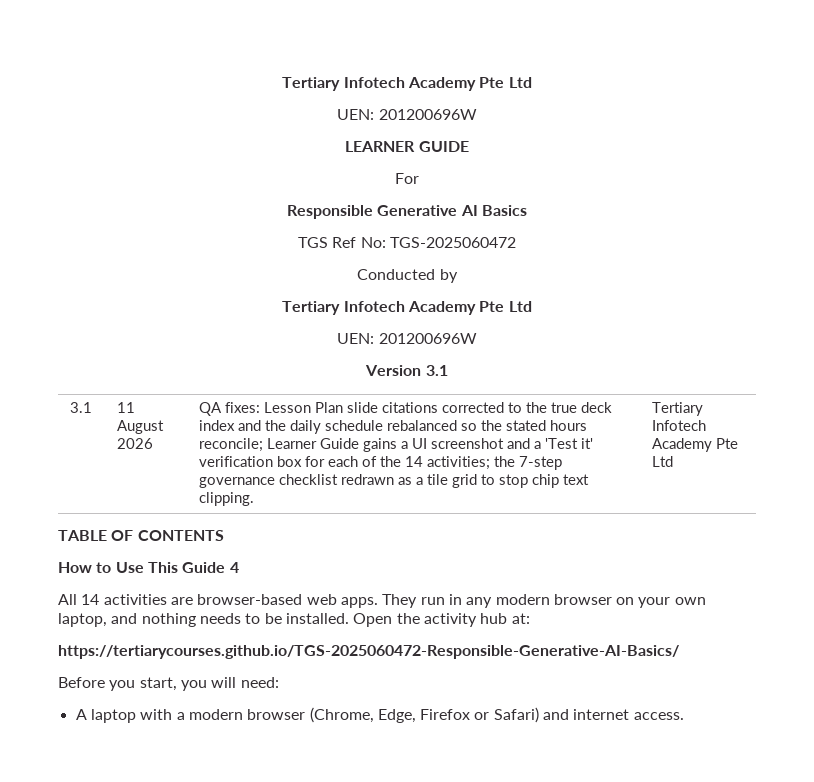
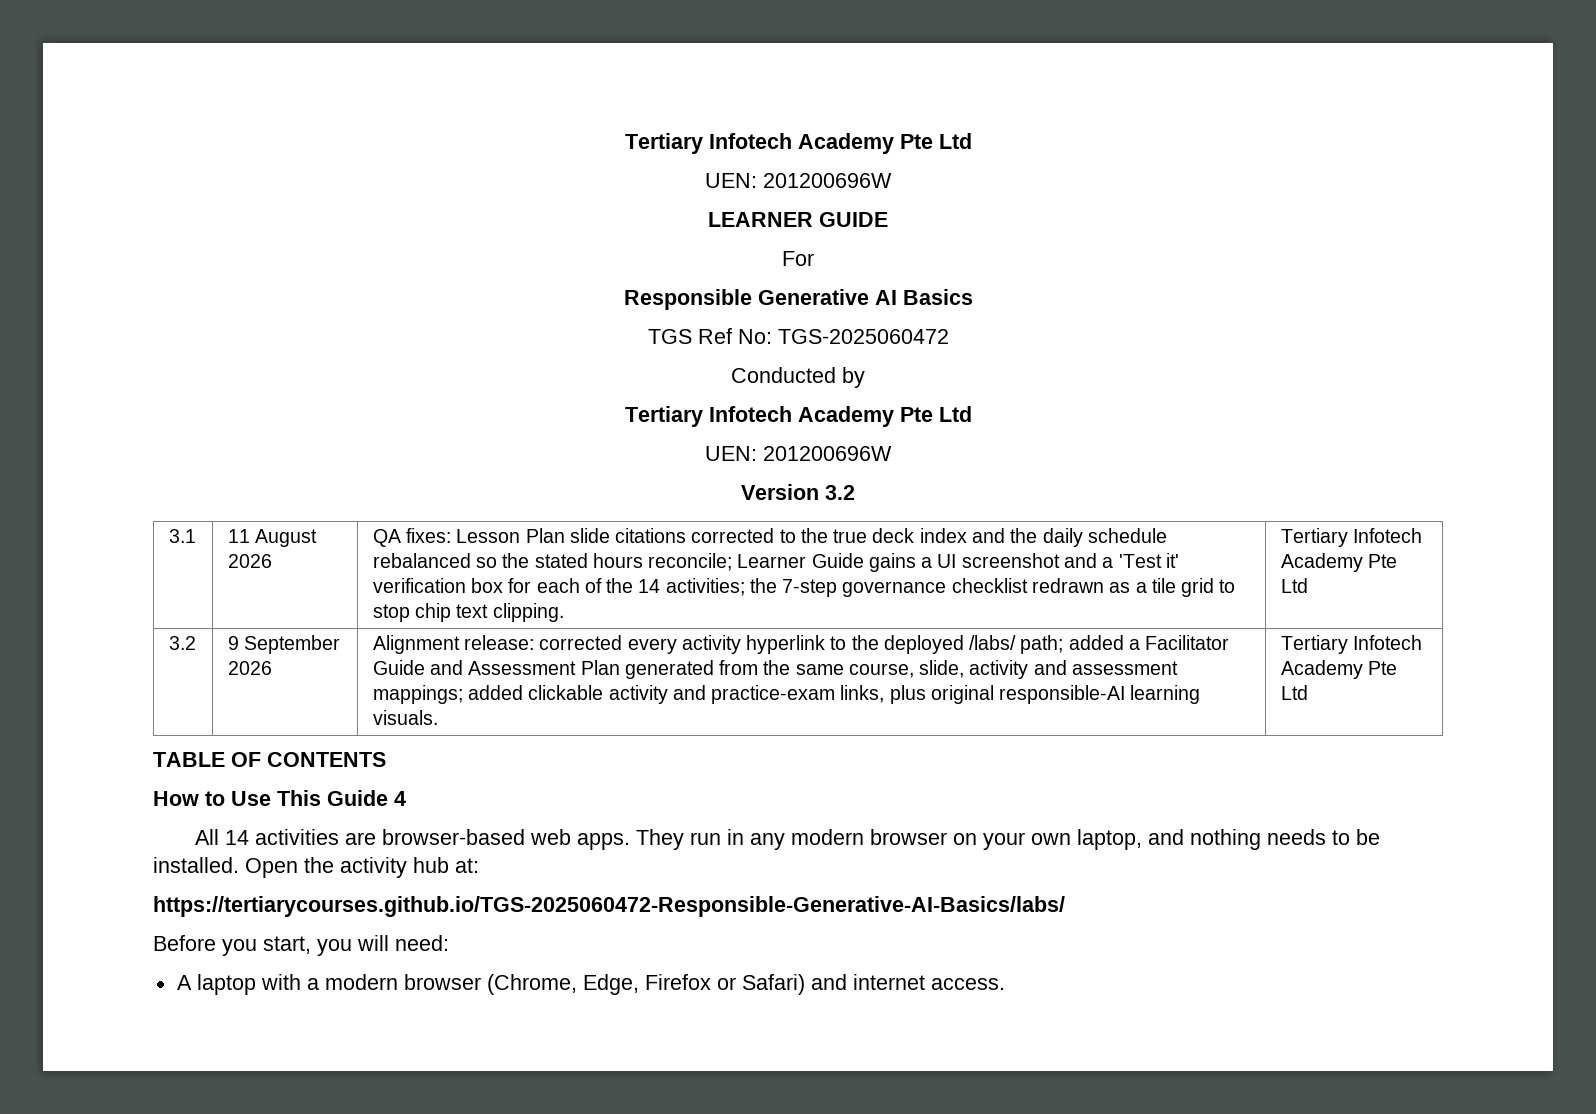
[425,365,448,376] 3.1 -> [825,485,855,500] 3.2
(674, 461) none -> [168,636,196,650] [227,635,341,654] [227,661,272,675] [372,635,1230,654] [372,660,1178,679] [372,685,1201,704] [372,710,438,725] [1280,635,1423,654] [1280,660,1398,679] [1280,685,1308,700] // 3.2 | 9 September 2026 | Alignment release: corrected every activity hyperlink to the deployed /labs/ path; added a Facilitator Guide and Assessment Plan generated from the same course, slide, activity and assessment mappings; added clickable activity and practice-exam links, plus original responsible-AI learning visuals. | Tertiary Infotech Academy Pte Ltd
[58,645,679,659] https://tertiarycourses.github.io/TGS-2025060472-Responsible-Generative-AI-Basics/ -> [153,896,1065,917] https://tertiarycourses.github.io/TGS-2025060472-Responsible-Generative-AI-Basics/labs/

